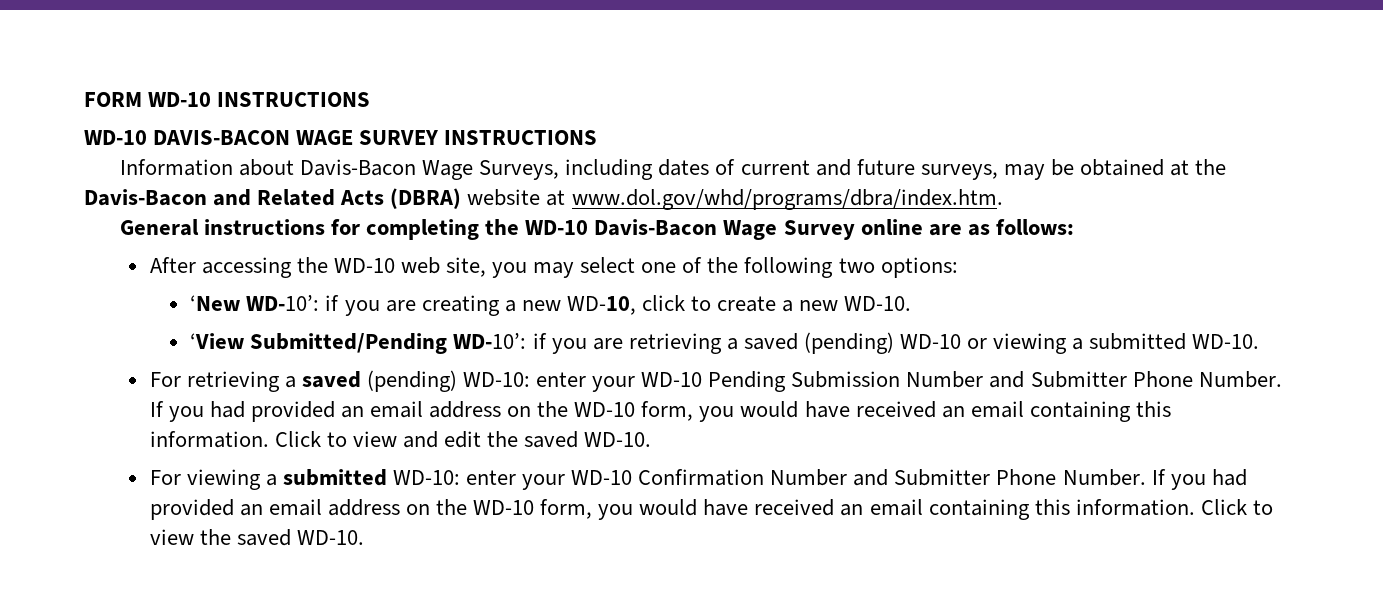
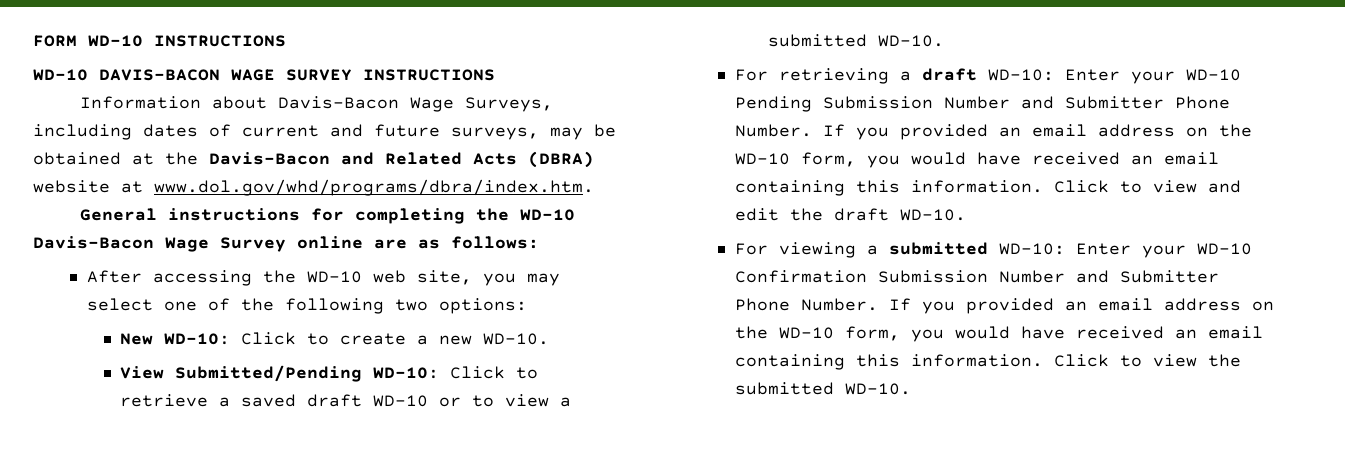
[190,295,685,316] ‘New WD-10’: if you are creating a new WD-10, click -> [120,332,297,345] New WD-10: Click
[190,332,894,354] ‘View Submitted/Pending WD-10’: if you are retrieving a saved (pending) -> [120,365,539,382] [120,394,363,407] View Submitted/Pending WD-10: Click to retrieve a saved draft
[993,333,1068,354] viewing -> [472,394,550,407] to view
[301,370,586,392] saved (pending) WD-10: enter -> [921,68,1120,81] draft WD-10: Enter
[209,401,245,418] had -> (889, 133) none
[524,431,579,448] saved -> [833,208,889,221] draft
[465,470,516,485] enter -> [1075,243,1131,255] Enter
[770,469,1247,490] Number and Submitter Phone Number. If you had -> [877,270,1219,283] [734,298,955,314] Submission Number and Submitter Phone Number. If you
[236,529,291,546] saved -> [734,382,834,395] submitted

